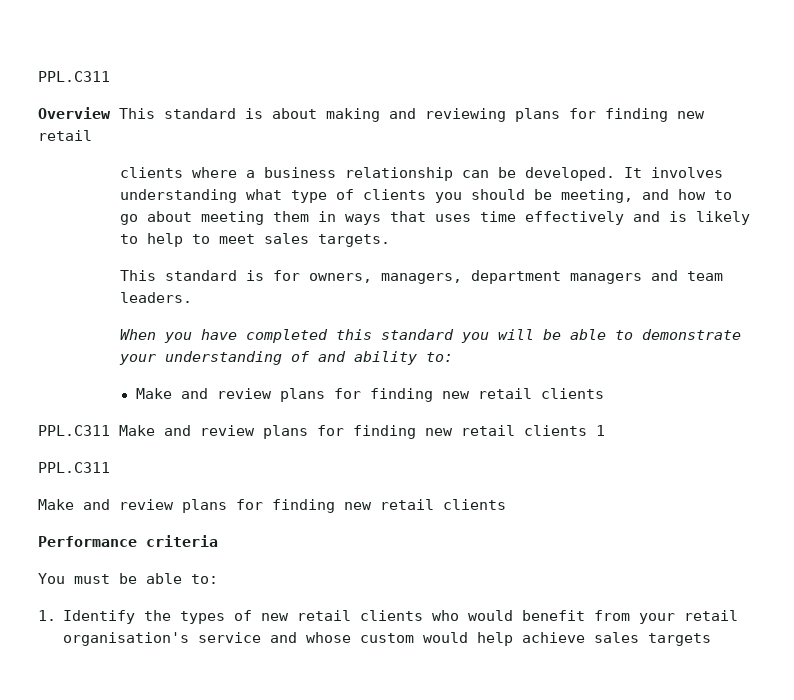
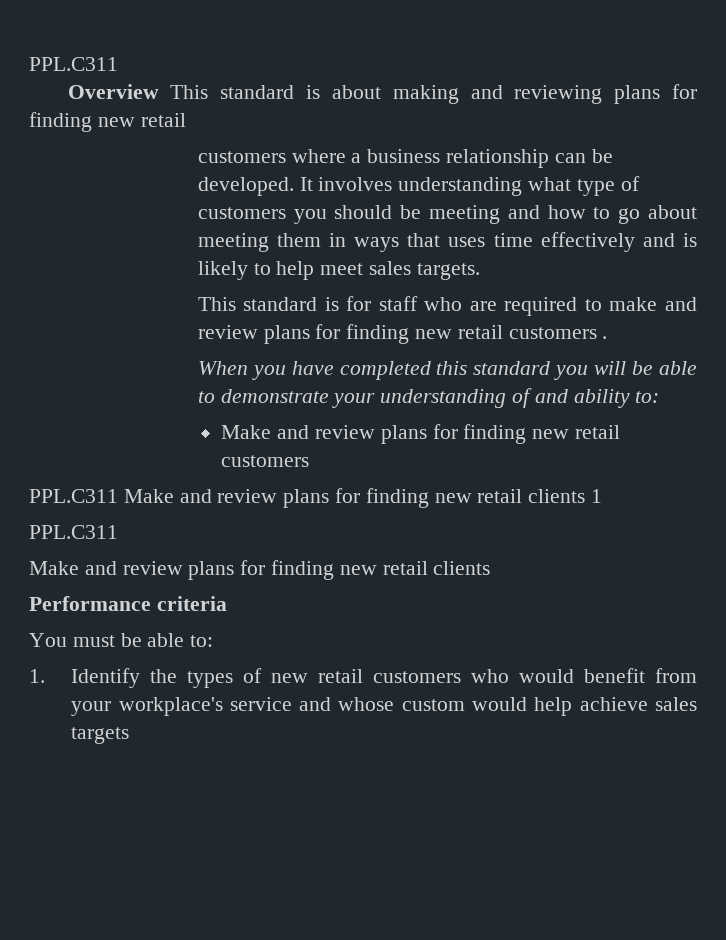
[119,167,183,178] clients -> [197,151,286,163] customers
[362,189,426,200] clients -> [197,207,286,219] customers
[560,189,633,203] meeting, -> [428,205,500,224] meeting
[191,234,210,244] to -> (315, 270) none
[308,270,723,284] [119,292,192,303] owners, managers, department managers and team leaders. -> [378,296,697,316] [197,324,608,344] staff who are required to make and review plans for finding new retail customers .
[540,388,604,399] clients -> [221,455,310,467] customers
[360,610,424,621] clients -> [373,671,462,683] customers
[684,610,739,621] [63,632,190,646] retail organisation's -> [118,697,223,716] workplace's

